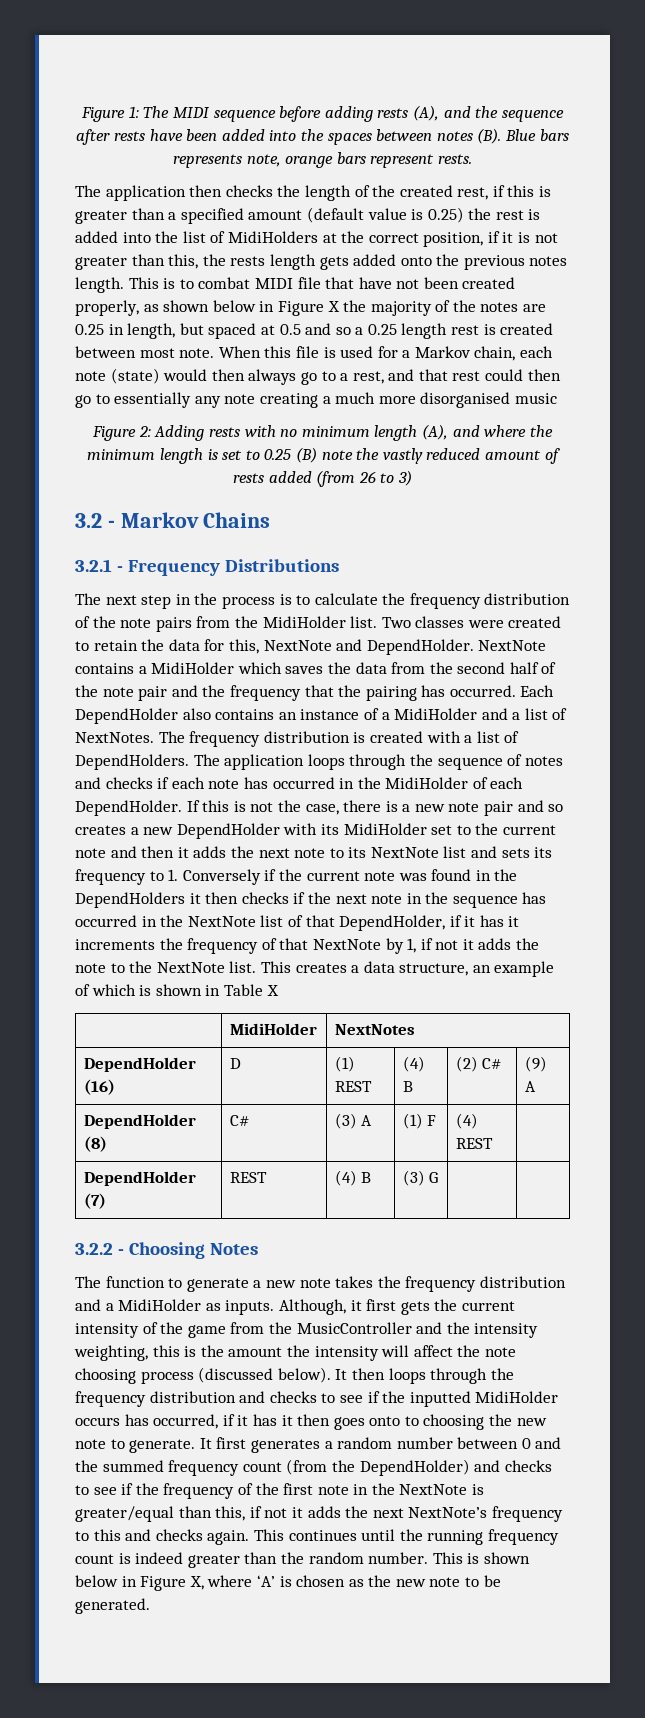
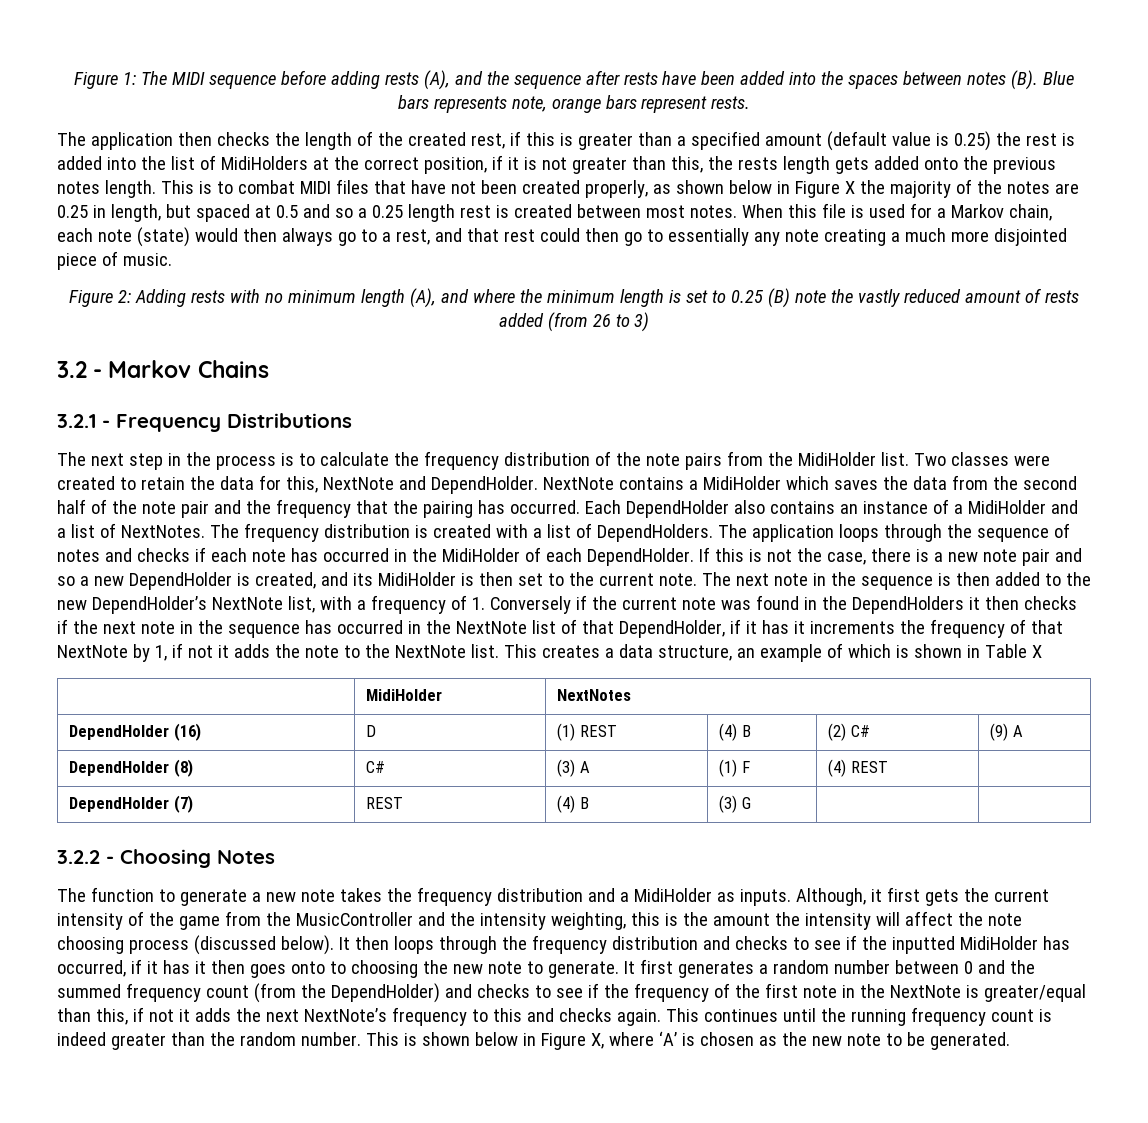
[297,277,321,289] file -> [335,179,369,194] files
[179,348,215,358] note. -> [689,205,737,218] notes.
[420,392,557,408] disorganised music -> [993,228,1067,246] [57,251,172,270] disjointed piece of music.
[75,825,126,835] creates -> (75, 581) none
[283,823,556,835] [75,846,553,858] [75,869,164,885] with its MidiHolder set to the current note and then it adds the next note to its NextNote list and sets its frequency to -> [236,572,1091,590] [57,595,467,614] is created, and its MidiHolder is then set to the current note. The next note in the sequence is then added to the new DependHolder’s NextNote list, with a frequency of
[75,1417,120,1426] occurs -> (1038, 943) none

